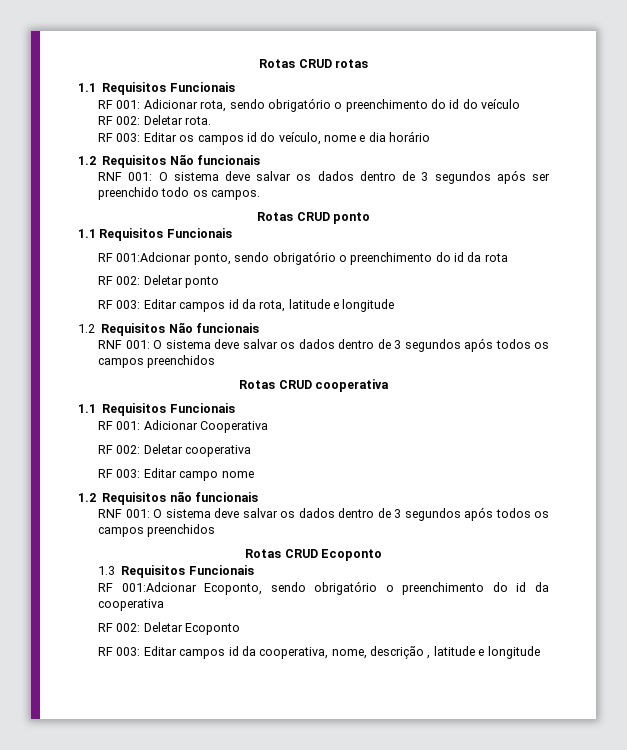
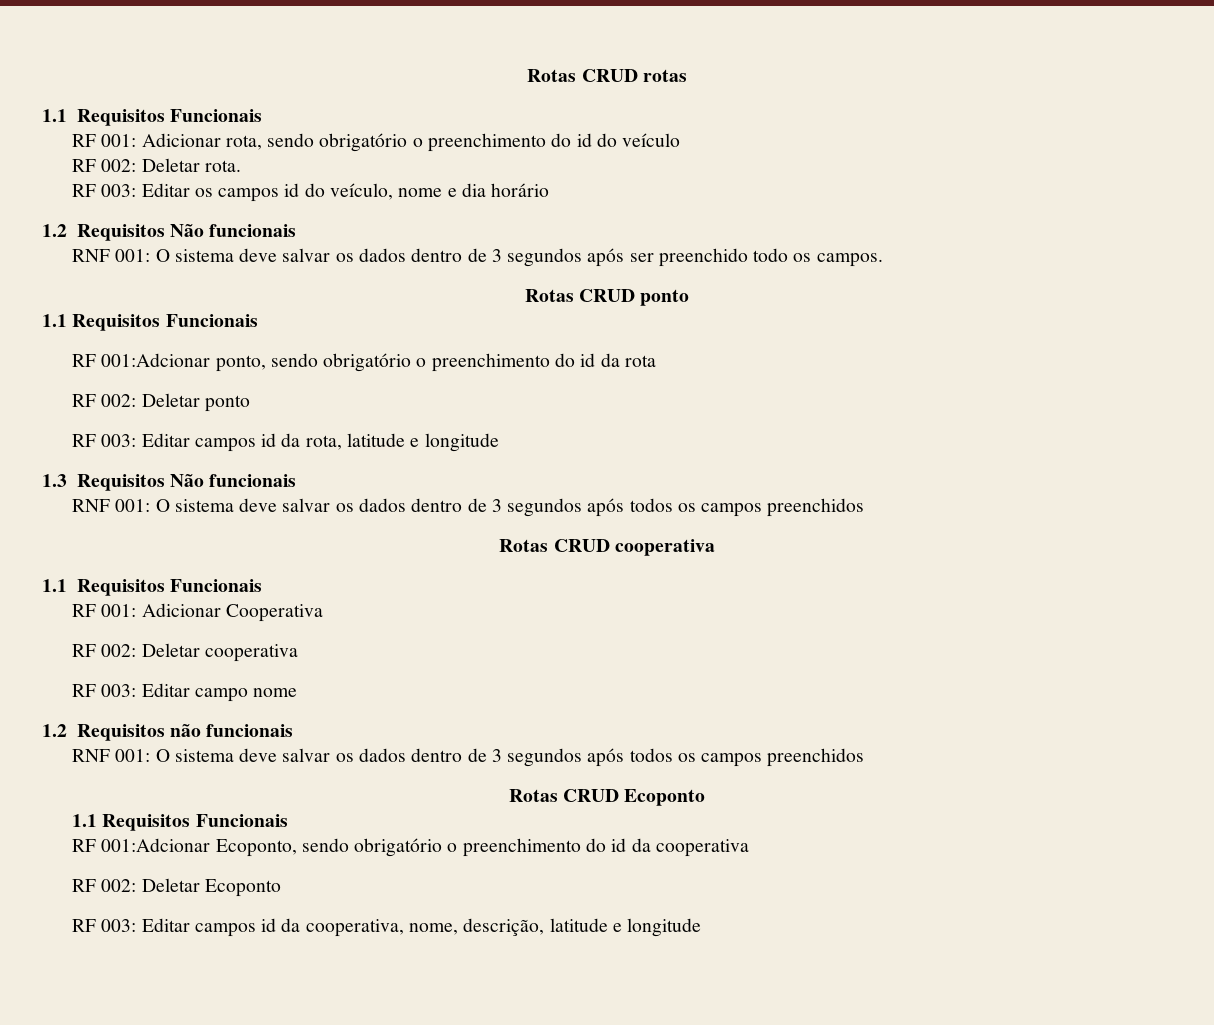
[78,324,95,333] 1.2 -> [42,474,67,487] 1.3
[98,566,116,575] 1.3 -> [72,814,98,827] 1.1
[370,646,431,659] descrição , -> [463,918,545,936] descrição,

